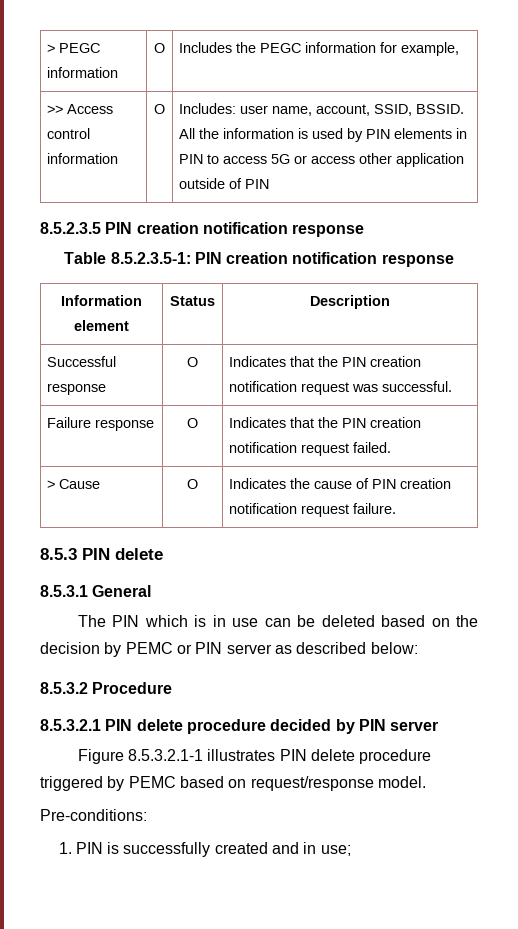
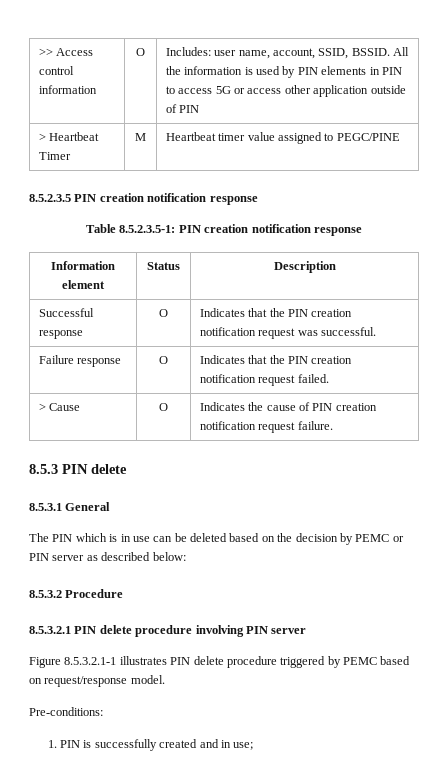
[47,43,101,53] [47,67,119,78] [154,43,165,53] [179,42,460,56] > PEGC information | O | Includes the PEGC information for example, // -> (38, 52) none
(270, 184) none -> [38,132,100,141] [38,152,71,160] [135,133,146,141] [165,132,400,144] // > Heartbeat Timer | M | Heartbeat timer value assigned to PEGC/PINE
[270,719,355,734] decided by -> [195,625,244,637] involving

